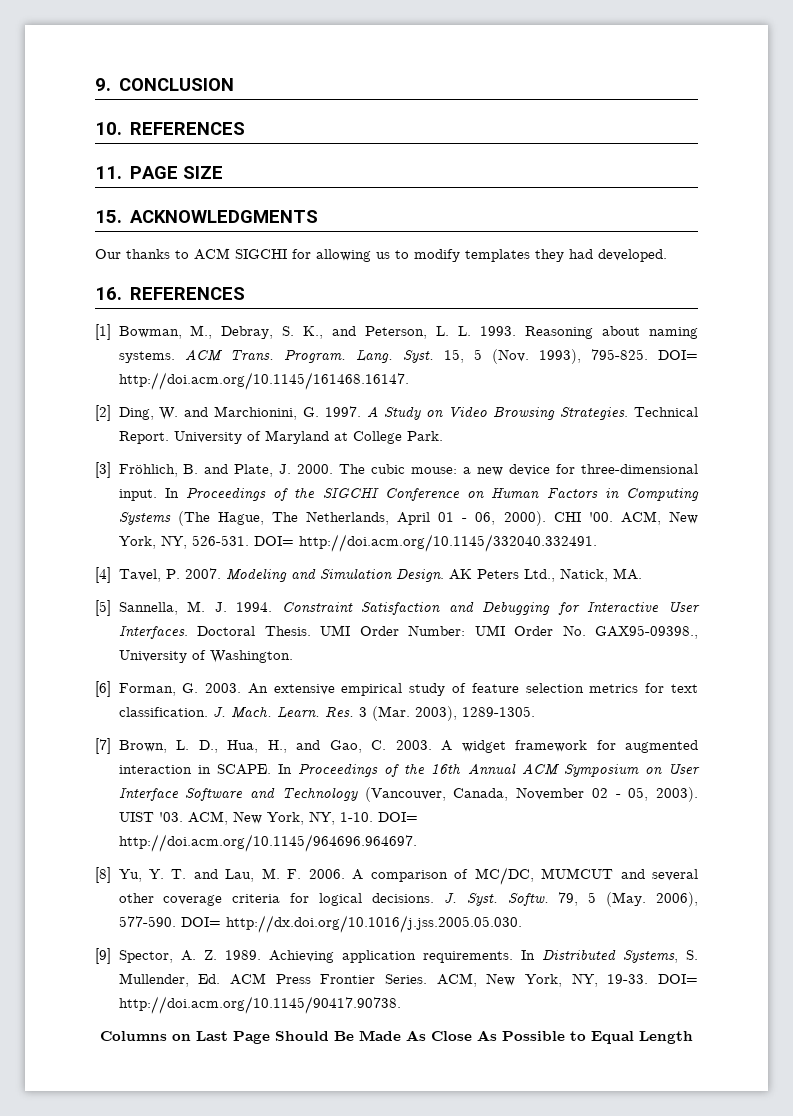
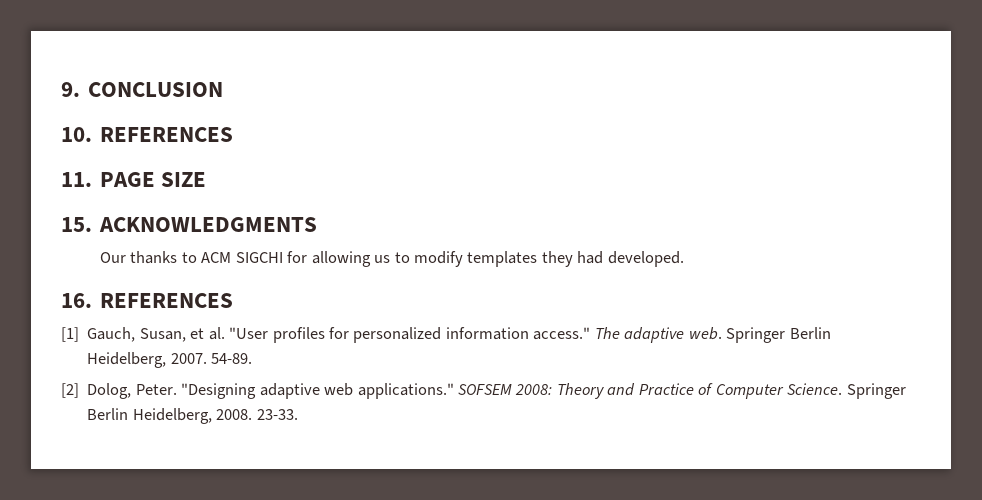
[118,325,698,339] [118,349,698,364] [118,372,409,390] [95,405,698,421] [118,430,443,444] [95,462,698,478] [118,487,700,501] [118,511,699,526] [118,534,597,552] [95,567,642,583] [95,600,700,616] [118,625,698,639] [118,650,293,663] [95,681,698,697] [118,706,535,721] [95,738,698,754] [118,763,700,777] [118,787,698,802] [118,811,418,825] [118,834,417,852] [95,867,698,885] [118,892,698,907] [118,915,522,933] [95,948,698,964] [118,973,698,987] [118,996,401,1014] [100,1030,693,1044] Bowman, M., Debray, S. K., and Peterson, L. L. 1993. Reasoning about naming systems. ACM Trans. Program. Lang. Syst. 15, 5 (Nov. 1993), 795-825. DOI= http://doi.acm.org/10.1145/161468.16147. // [2] Ding, W. and Marchionini, G. 1997. A Study on Video Browsing Strategies. Technical Report. University of Maryland at College Park. // [3] Fröhlich, B. and Plate, J. 2000. The cubic mouse: a new device for three-dimensional input. In Proceedings of the SIGCHI Conference on Human Factors in Computing Systems (The Hague, The Netherlands, April 01 - 06, 2000). CHI '00. ACM, New York, NY, 526-531. DOI= http://doi.acm.org/10.1145/332040.332491. // [4] Tavel, P. 2007. Modeling and Simulation Design. AK Peters Ltd., Natick, MA. // [5] Sannella, M. J. 1994. Constraint Satisfaction and Debugging for Interactive User Interfaces. Doctoral Thesis. UMI Order Number: UMI Order No. GAX95-09398., University of Washington. // [6] Forman, G. 2003. An extensive empirical study of feature selection metrics for text classification. J. Mach. Learn. Res. 3 (Mar. 2003), 1289-1305. // [7] Brown, L. D., Hua, H., and Gao, C. 2003. A widget framework for augmented interaction in SCAPE. In Proceedings of the 16th Annual ACM Symposium on User Interface Software and Technology (Vancouver, Canada, November 02 - 05, 2003). UIST '03. ACM, New York, NY, 1-10. DOI= http://doi.acm.org/10.1145/964696.964697. // [8] Yu, Y. T. and Lau, M. F. 2006. A comparison of MC/DC, MUMCUT and several other coverage criteria for logical decisions. J. Syst. Softw. 79, 5 (May. 2006), 577-590. DOI= http://dx.doi.org/10.1016/j.jss.2005.05.030. // [9] Spector, A. Z. 1989. Achieving application requirements. In Distributed Systems, S. Mullender, Ed. ACM Press Frontier Series. ACM, New York, NY, 19-33. DOI= http://doi.acm.org/10.1145/90417.90738. // Columns on Last Page Should Be Made As Close As Possible to Equal Length -> [87,327,831,343] [87,352,253,368] [61,383,906,399] [87,408,298,424] Gauch, Susan, et al. "User profiles for personalized information access." The adaptive web. Springer Berlin Heidelberg, 2007. 54-89. // [2] Dolog, Peter. "Designing adaptive web applications." SOFSEM 2008: Theory and Practice of Computer Science. Springer Berlin Heidelberg, 2008. 23-33.

